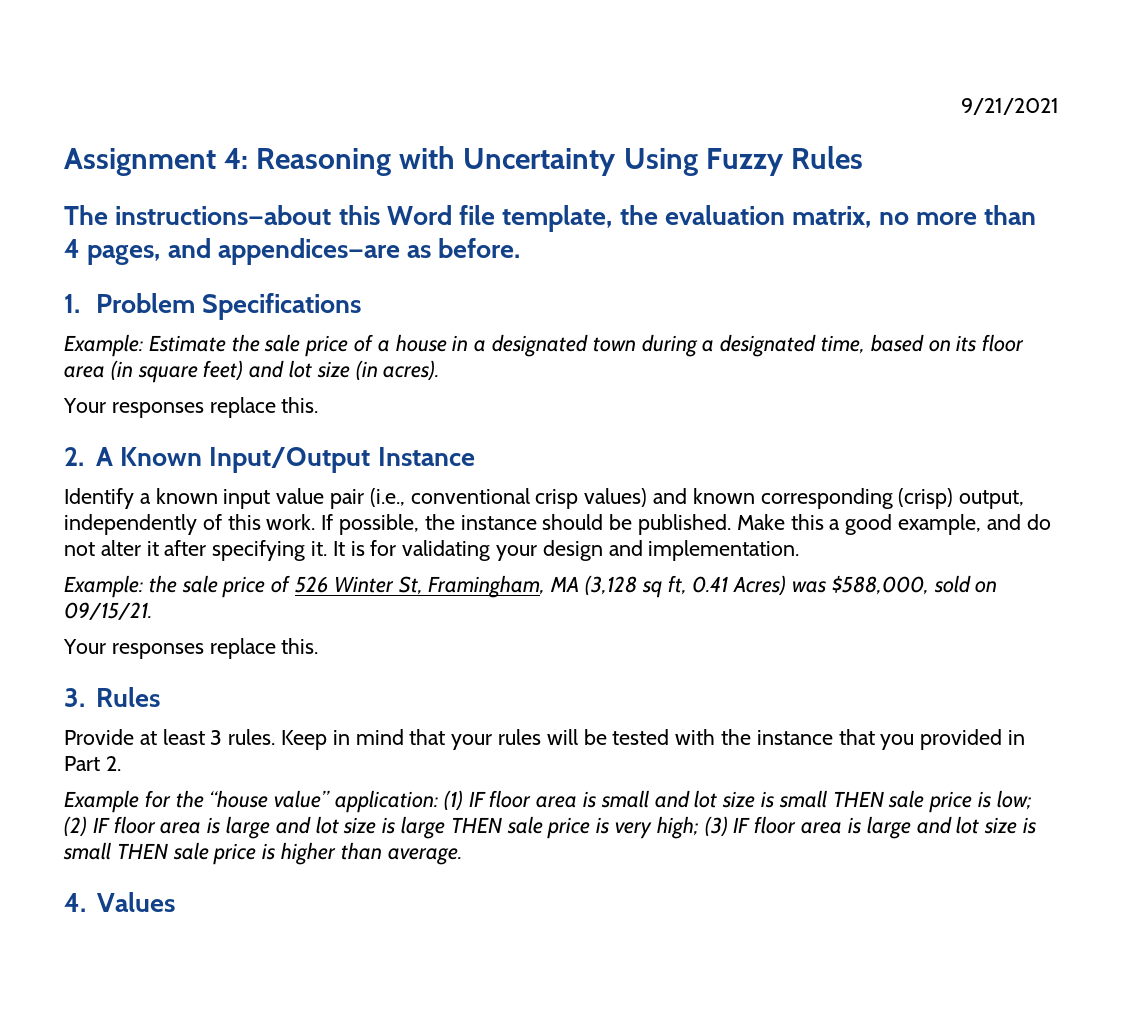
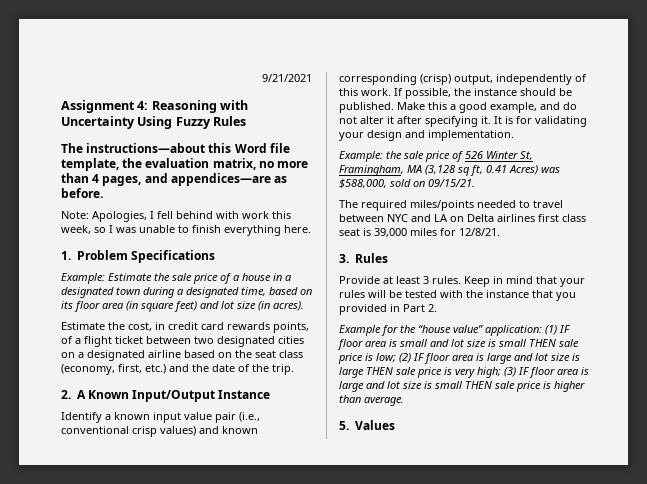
(521, 248) none -> [61,211,291,222] [61,225,311,236] // Note: Apologies, I fell behind with work this week, so I was unable to finish everything here.
[63,397,319,418] Your responses replace this. -> [61,322,309,333] [61,336,304,347] [61,350,303,361] [61,364,294,375] Estimate the cost, in credit card rewards points, of a flight ticket between two designated cities on a designated airline based on the seat class (economy, first, etc.) and the date of the trip.
[63,638,319,659] Your responses replace this. -> [339,200,563,211] [339,214,586,222] [339,228,500,237] The required miles/points needed to travel between NYC and LA on Delta airlines first class seat is 39,000 miles for 12/8/21.
[64,893,86,912] 4. -> [339,421,349,430] 5.

